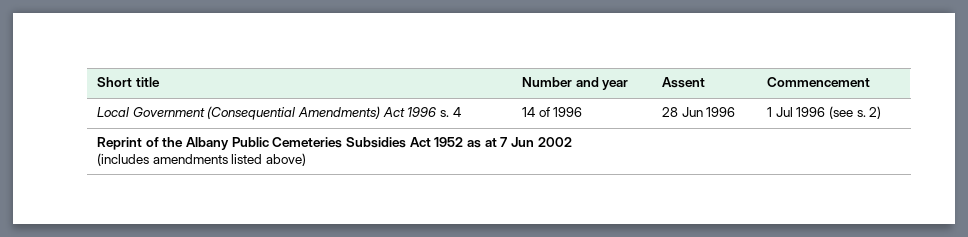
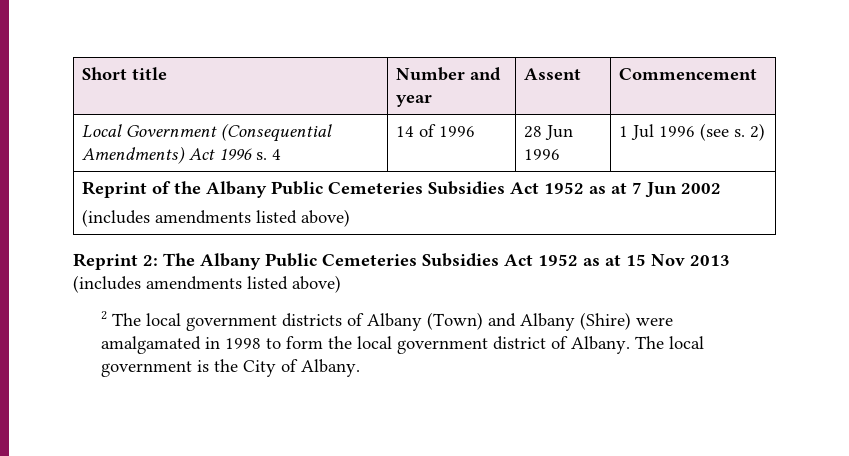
(307, 159) none -> [73,253,730,270] [73,275,341,293] [100,311,673,331] [100,336,704,354] [100,359,360,377] // Reprint 2: The Albany Public Cemeteries Subsidies Act 1952 as at 15 Nov 2013 (includes amendments listed above) // 2 The local government districts of Albany (Town) and Albany (Shire) were amalgamated in 1998 to form the local government district of Albany. The local government is the City of Albany.

